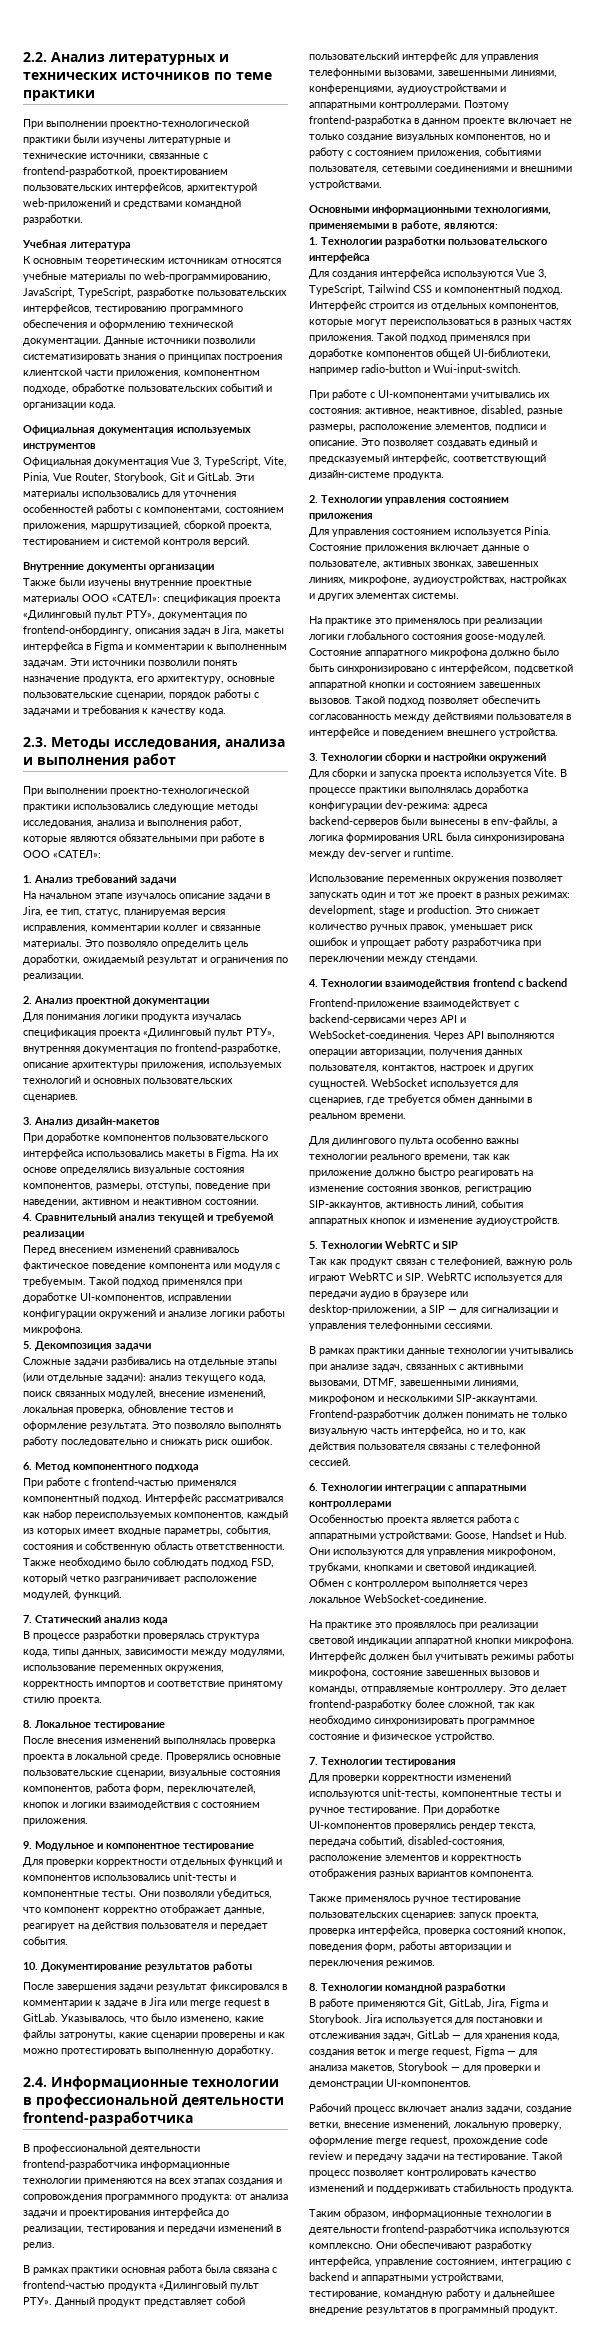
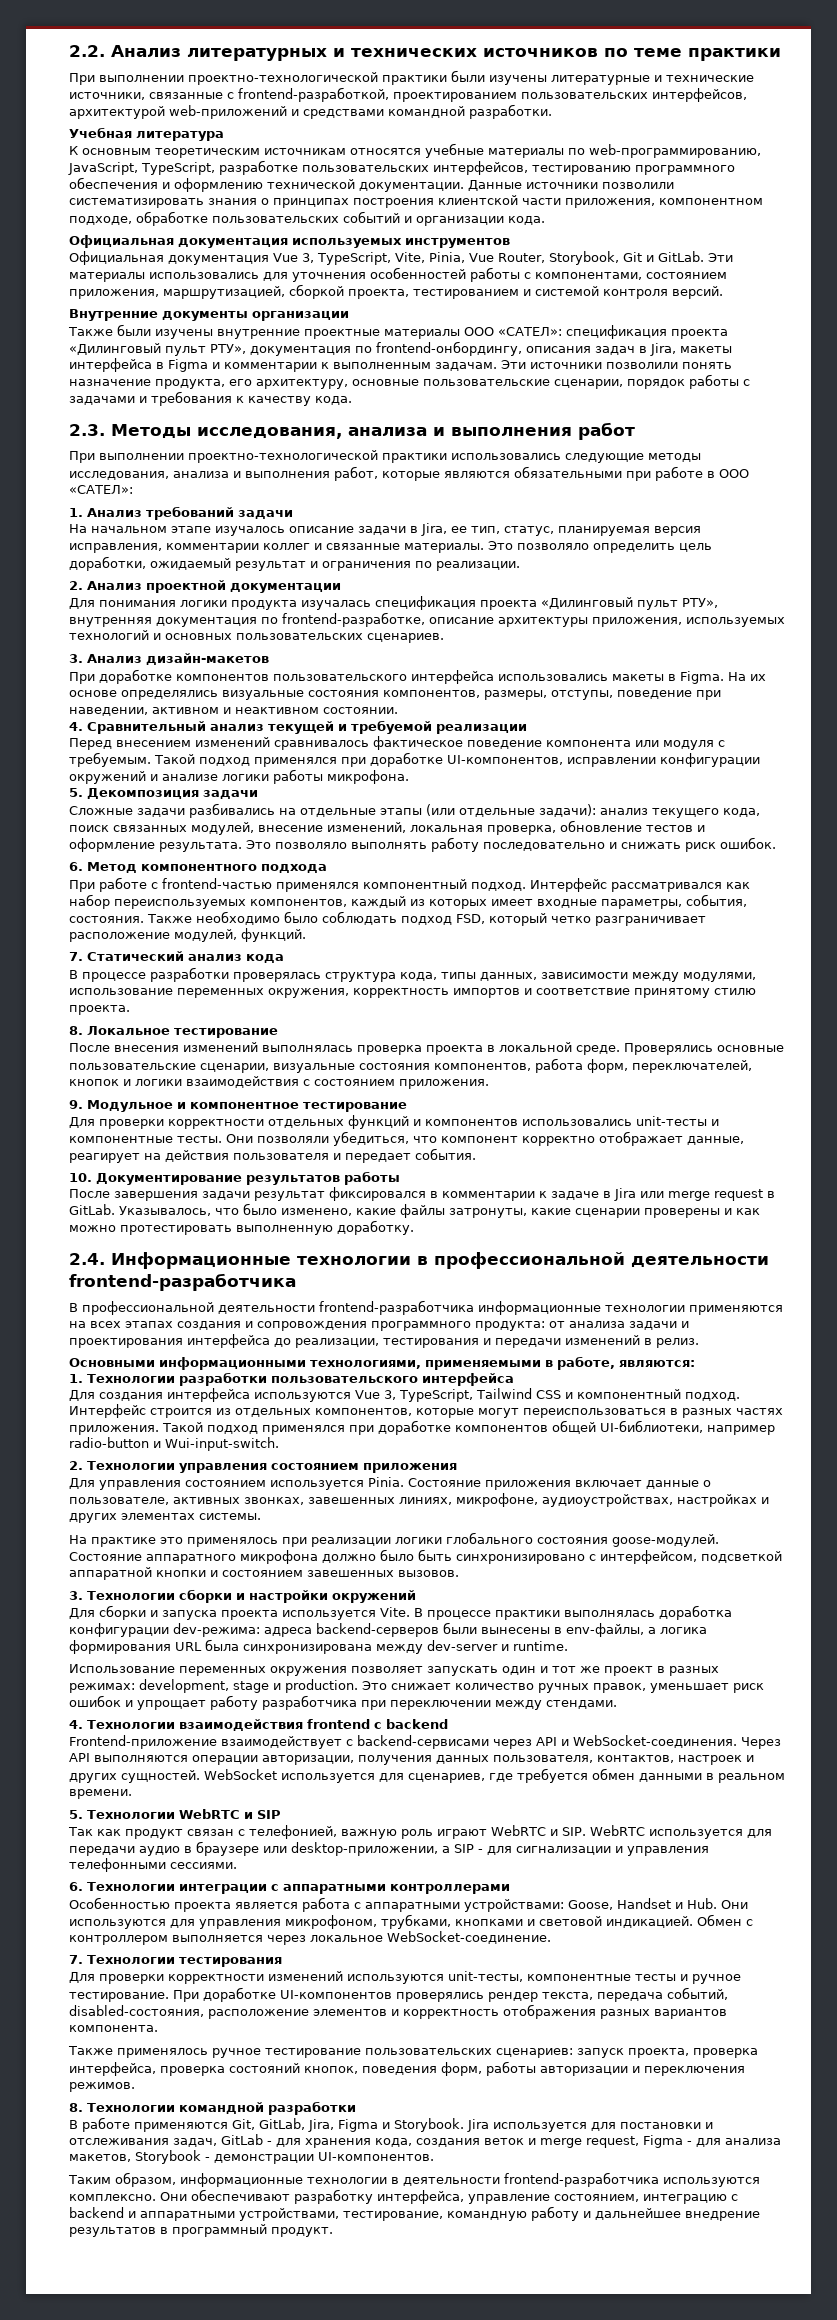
[23,1541,285,1552] состояния и собственную область ответственности. -> [69,916,144,923] состояния.
[23,2264,277,2275] [23,2280,259,2291] [23,2296,245,2307] [309,52,538,62] [309,68,557,78] [309,84,506,94] [309,100,509,110] [309,115,572,126] [309,134,550,142] [309,147,541,158] [309,166,572,174] [309,180,382,190] // В рамках практики основная работа была связана с frontend-частью продукта «Дилинговый пульт РТУ». Данный продукт представляет собой пользовательский интерфейс для управления телефонными вызовами, завешенными линиями, конференциями, аудиоустройствами и аппаратными контроллерами. Поэтому frontend-разработка в данном проекте включает не только создание визуальных компонентов, но и работу с состоянием приложения, событиями пользователя, сетевыми соединениями и внешними устройствами. -> (699, 1343) none
[309,389,550,400] [309,405,563,416] [309,424,546,432] [309,438,537,448] [309,454,546,464] [309,470,444,480] // При работе с UI-компонентами учитывались их состояния: активное, неактивное, disabled, разные размеры, расположение элементов, подписи и описание. Это позволяет создавать единый и предсказуемый интерфейс, соответствующий дизайн-системе продукта. -> (279, 1444) none
[355,695,540,706] [309,712,571,722] [309,728,558,738] Такой подход позволяет обеспечить согласованность между действиями пользователя в интерфейсе и поведением внешнего устройства. -> (459, 1573) none
[309,1135,519,1146] [309,1154,510,1162] [309,1167,533,1178] [309,1186,532,1194] [309,1199,523,1210] [309,1216,560,1226] // Для дилингового пульта особенно важны технологии реального времени, так как приложение должно быстро реагировать на изменение состояния звонков, регистрацию SIP-аккаунтов, активность линий, события аппаратных кнопок и изменение аудиоустройств. -> (132, 1794) none
[448,1309,457,1313] — -> [478,1849,483,1853] -
[309,1346,573,1356] [309,1364,523,1372] [309,1378,519,1388] [309,1394,538,1404] [309,1409,567,1420] [309,1426,526,1436] [309,1442,540,1452] [309,1458,351,1466] // В рамках практики данные технологии учитывались при анализе задач, связанных с активными вызовами, DTMF, завешенными линиями, микрофоном и несколькими SIP-аккаунтами. Frontend-разработчик должен понимать не только визуальную часть интерфейса, но и то, как действия пользователя связаны с телефонной сессией. -> (237, 1865) none
[309,1620,538,1630] [309,1636,574,1646] [309,1651,574,1662] [309,1668,539,1678] [309,1684,567,1694] [309,1699,535,1710] [309,1715,535,1726] [309,1732,495,1742] // На практике это проявлялось при реализации световой индикации аппаратной кнопки микрофона. Интерфейс должен был учитывать режимы работы микрофона, состояние завешенных вызовов и команды, отправляемые контроллеру. Это делает frontend-разработку более сложной, так как необходимо синхронизировать программное состояние и физическое устройство. -> (551, 1937) none
[452,2035,461,2039] — -> [267,2141,272,2145] -
[507,2051,516,2055] — -> [687,2141,692,2145] -
[451,2065,540,2073] [309,2079,471,2089] [309,2103,572,2114] [309,2120,562,2130] [309,2135,548,2146] [309,2151,562,2162] [309,2170,536,2178] [309,2183,574,2194] — для проверки и демонстрации UI-компонентов. // Рабочий процесс включает анализ задачи, создание ветки, внесение изменений, локальную проверку, оформление merge request, прохождение code review и передачу задачи на тестирование. Такой процесс позволяет контролировать качество изменений и поддерживать стабильность продукта. -> [205,2152,434,2164] - демонстрации UI-компонентов.

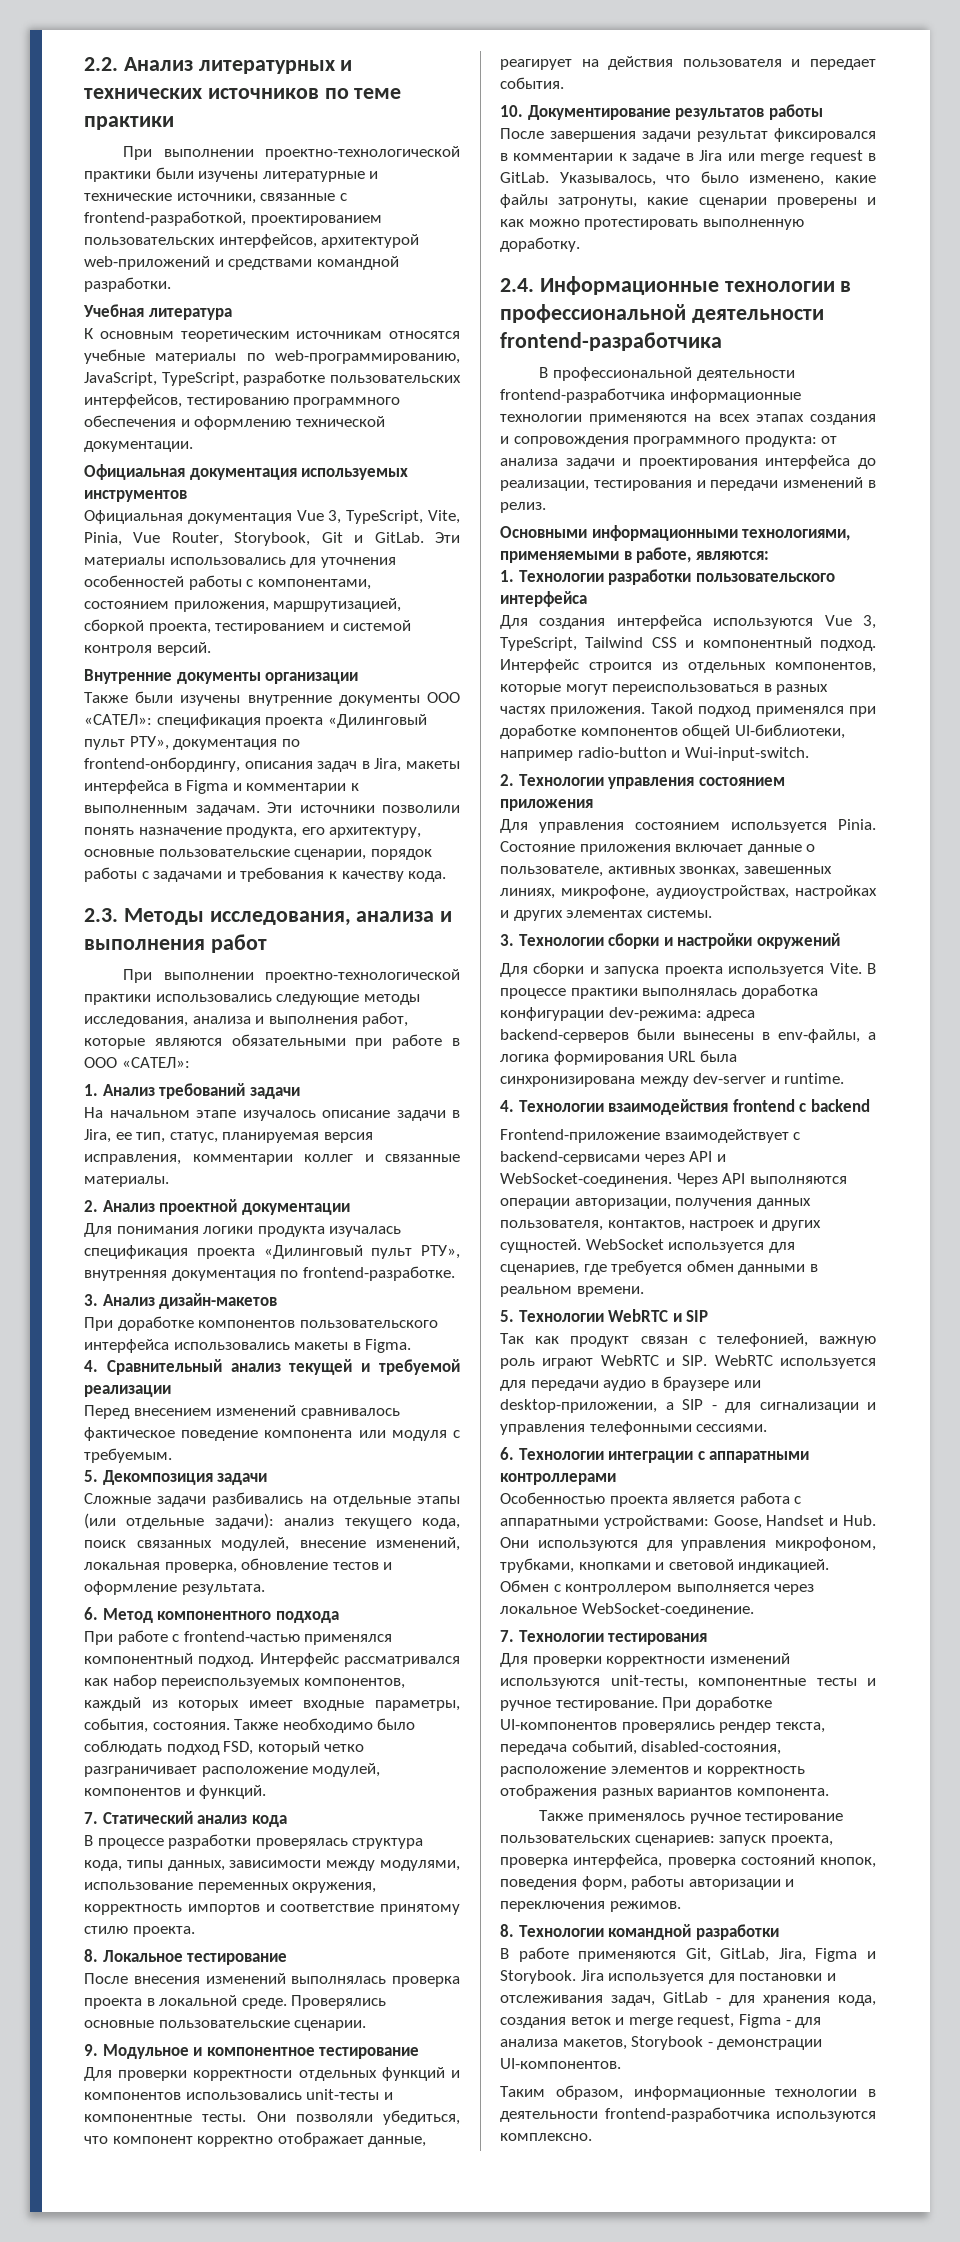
[468,180,674,191] [69,195,763,208] [69,211,545,226] Данные источники позволили систематизировать знания о принципах построения клиентской части приложения, компонентном подходе, обработке пользовательских событий и организации кода. -> (193, 446) none
[304,329,460,339] проектные материалы -> [338,695,420,706] документы
[488,541,712,553] [69,556,520,571] Это позволяло определить цель доработки, ожидаемый результат и ограничения по реализации. -> (169, 1181) none
[282,612,785,627] [69,630,444,643] frontend-разработке, описание архитектуры приложения, используемых технологий и основных пользовательских сценариев. -> [302,1266,455,1281] frontend-разработке.
[728,672,766,681] [69,690,721,700] [69,707,398,716] На их основе определялись визуальные состояния компонентов, размеры, отступы, поведение при наведении, активном и неактивном состоянии. -> (412, 1346) none
[154,752,760,767] [69,769,409,784] Такой подход применялся при доработке UI-компонентов, исправлении конфигурации окружений и анализе логики работы микрофона. -> (172, 1455) none
[246,837,776,852] Это позволяло выполнять работу последовательно и снижать риск ошибок. -> (265, 1589) none
(237, 935) none -> [84,1788,195,1796] компонентов и
[200,1058,752,1073] [69,1076,489,1089] сценарии, визуальные состояния компонентов, работа форм, переключателей, кнопок и логики взаимодействия с состоянием приложения. -> [294,2020,367,2031] сценарии.
[69,1532,719,1547] [69,1549,782,1564] [69,1567,459,1580] // На практике это применялось при реализации логики глобального состояния goose-модулей. Состояние аппаратного микрофона должно было быть синхронизировано с интерфейсом, подсветкой аппаратной кнопки и состоянием завешенных вызовов. -> (712, 914) none
[69,1664,719,1676] [69,1679,764,1693] [69,1695,617,1710] // Использование переменных окружения позволяет запускать один и тот же проект в разных режимах: development, stage и production. Это снижает количество ручных правок, уменьшает риск ошибок и упрощает работу разработчика при переключении между стендами. -> (845, 1078) none
[160,2189,738,2204] [69,2206,760,2221] [69,2224,333,2237] Они обеспечивают разработку интерфейса, управление состоянием, интеграцию с backend и аппаратными устройствами, тестирование, командную работу и дальнейшее внедрение результатов в программный продукт. -> (592, 2137) none

